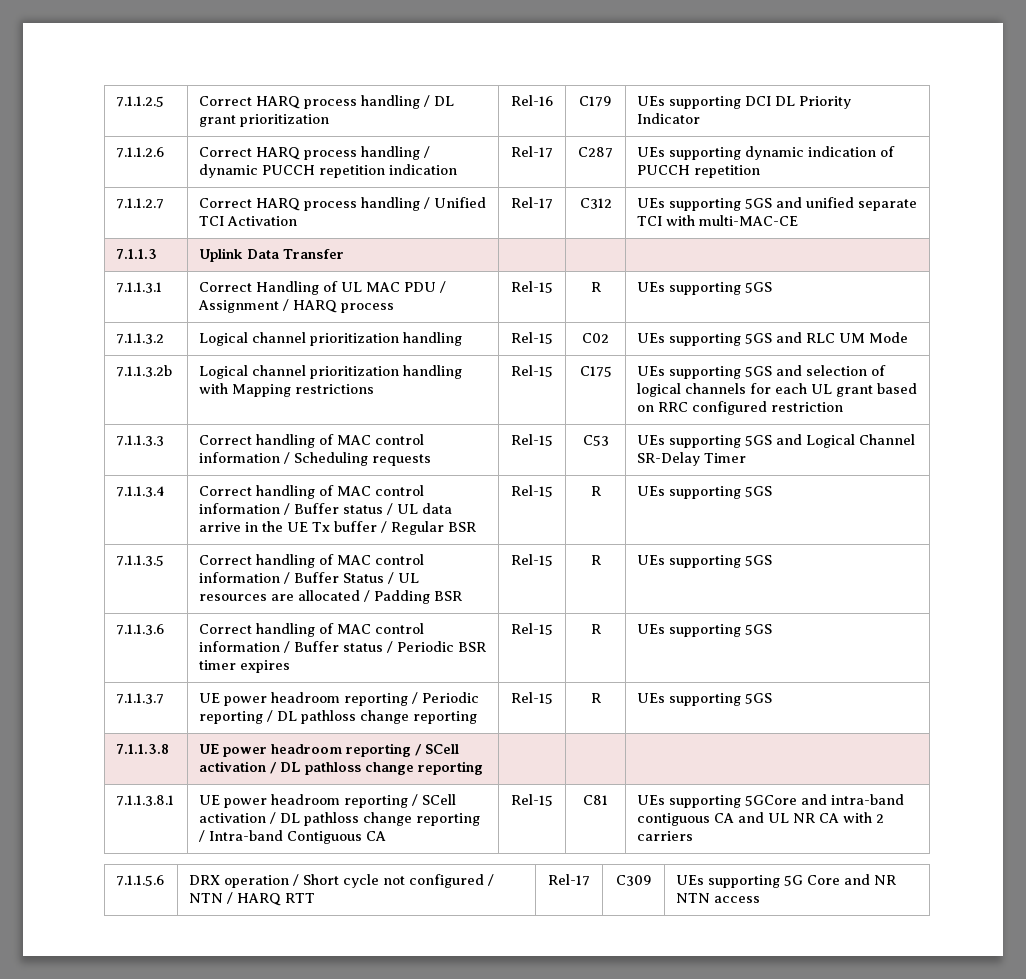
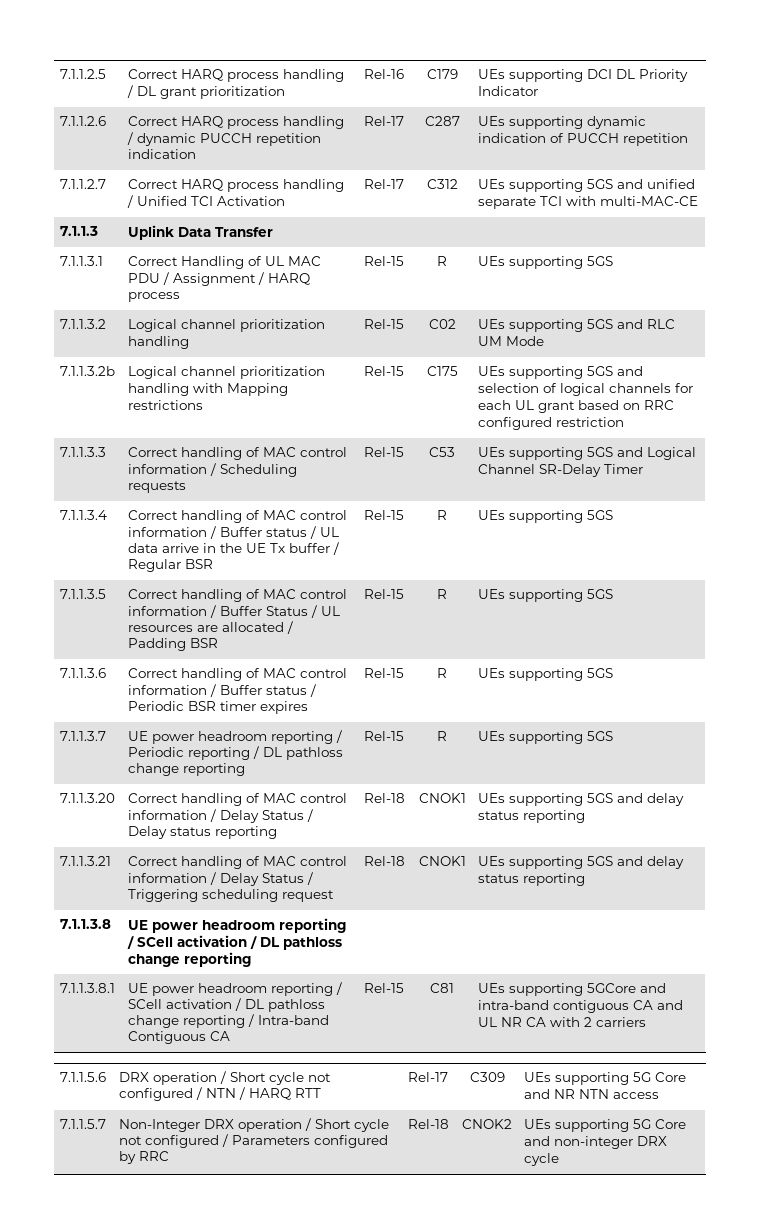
(773, 698) none -> [60,793,116,803] [128,793,348,806] [128,809,314,823] [128,826,278,839] [363,793,405,803] [418,793,466,803] [478,793,685,806] [478,810,586,823] [60,856,112,866] [128,856,348,869] [128,872,314,886] [128,889,335,902] [363,856,405,866] [418,856,466,866] [478,856,685,869] [478,873,586,886] // 7.1.1.3.20 | Correct handling of MAC control information / Delay Status / Delay status reporting | Rel-18 | CNOK1 | UEs supporting 5GS and delay status reporting // 7.1.1.3.21 | Correct handling of MAC control information / Delay Status / Triggering scheduling request | Rel-18 | CNOK1 | UEs supporting 5GS and delay status reporting
(761, 899) none -> [60,1119,107,1129] [119,1118,390,1132] [119,1134,389,1148] [119,1151,170,1164] [407,1119,449,1129] [462,1119,512,1129] [524,1119,687,1132] [524,1136,668,1149] [524,1153,560,1166] // 7.1.1.5.7 | Non-Integer DRX operation / Short cycle not configured / Parameters configured by RRC | Rel-18 | CNOK2 | UEs supporting 5G Core and non-integer DRX cycle

